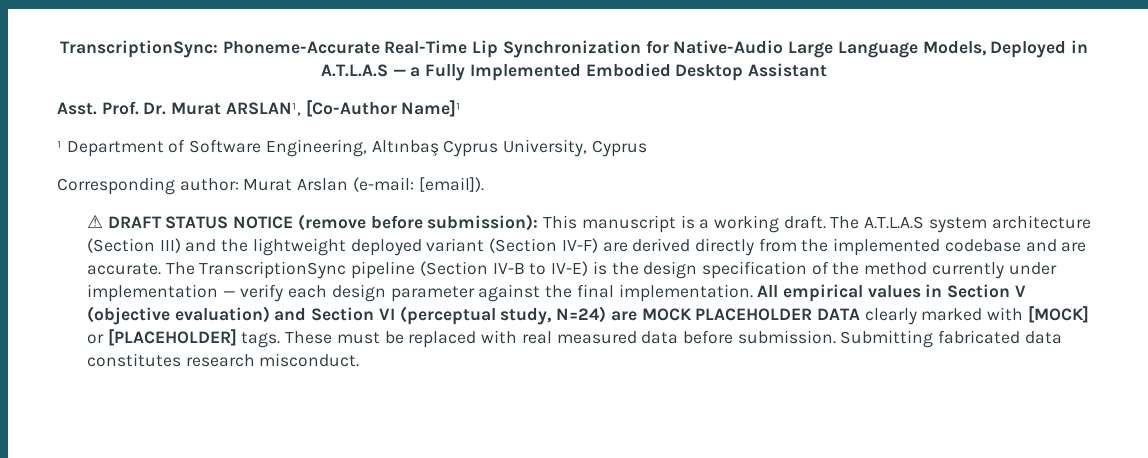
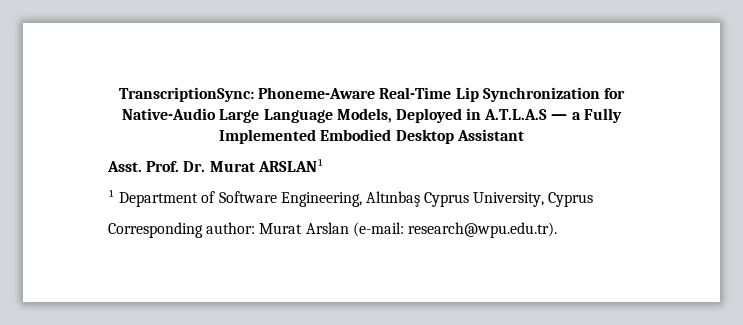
[222,41,380,54] Phoneme-Accurate -> [258,87,376,99] Phoneme-Aware
[225,100,462,117] ARSLAN¹, [Co-Author Name]¹ -> [257,159,324,172] ARSLAN¹
[418,177,484,192] [86,214,1091,233] [86,238,1087,256] [86,261,1057,279] [86,284,1026,302] [86,306,1089,325] [86,329,1062,348] [86,353,360,367] [email]). // ⚠ DRAFT STATUS NOTICE (remove before submission): This manuscript is a working draft. The A.T.L.A.S system architecture (Section III) and the lightweight deployed variant (Section IV-F) are derived directly from the implemented codebase and are accurate. The TranscriptionSync pipeline (Section IV-B to IV-E) is the design specification of the method currently under implementation — verify each design parameter against the final implementation. All empirical values in Section V (objective evaluation) and Section VI (perceptual study, N=24) are MOCK PLACEHOLDER DATA clearly marked with [MOCK] or [PLACEHOLDER] tags. These must be replaced with real measured data before submission. Submitting fabricated data constitutes research misconduct. -> [407,222,557,238] research@wpu.edu.tr).

